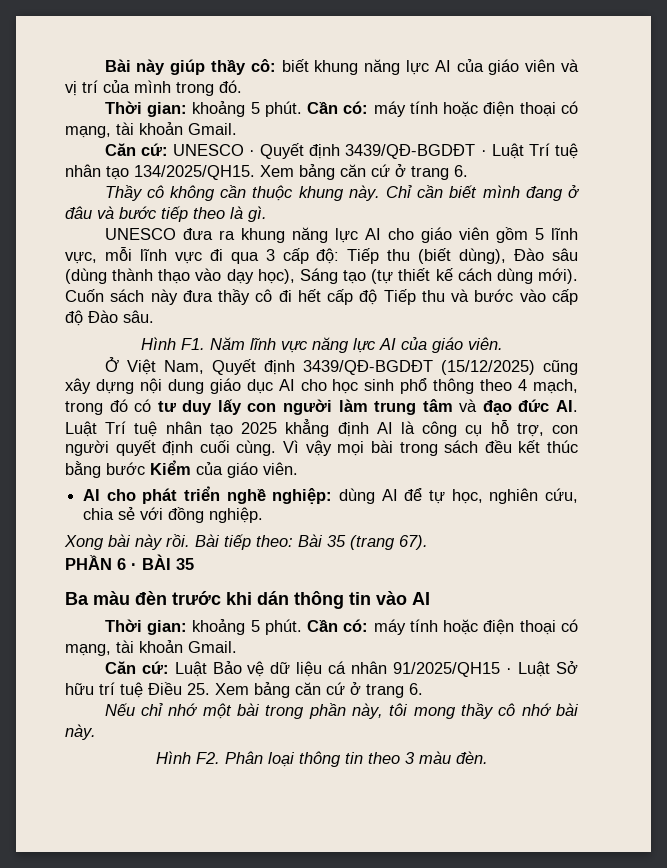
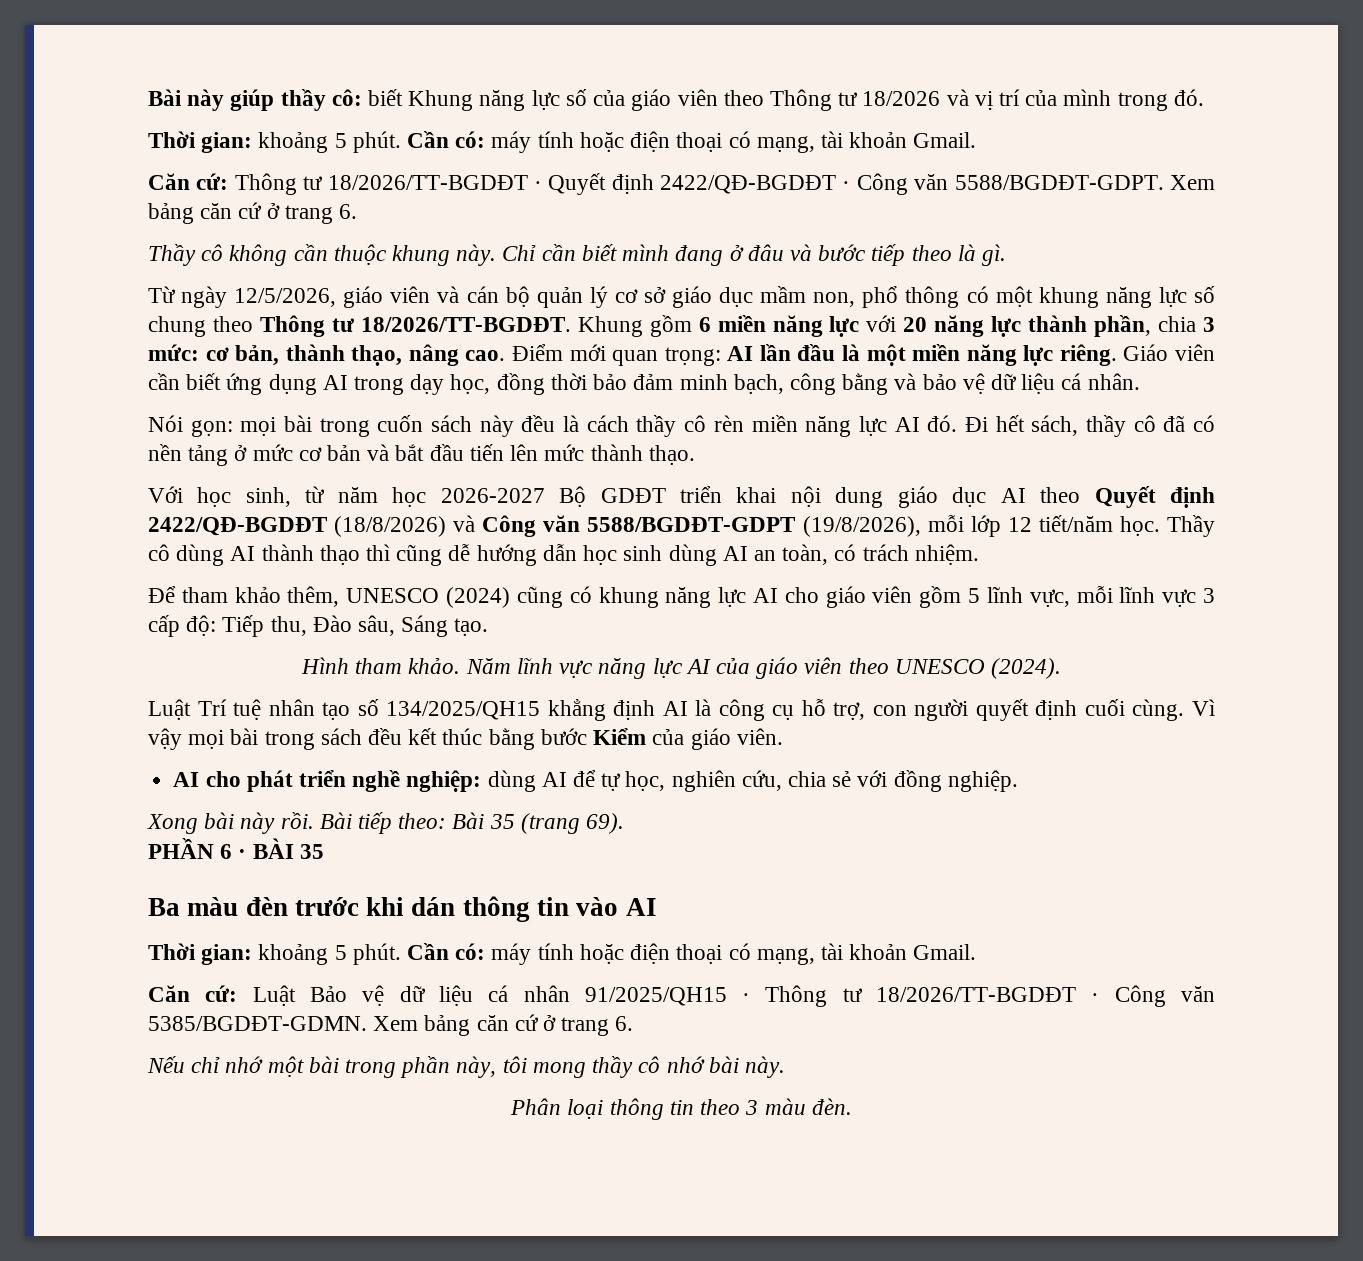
[314,59,556,75] khung năng lực AI của giáo viên -> [408,89,941,111] Khung năng lực số của giáo viên theo Thông tư 18/2026
[172,143,578,159] [65,164,255,180] UNESCO · Quyết định 3439/QĐ-BGDĐT · Luật Trí tuệ nhân tạo 134/2025/QH15. -> [234,173,1164,195] Thông tư 18/2026/TT-BGDĐT · Quyết định 2422/QĐ-BGDĐT · Công văn 5588/BGDĐT-GDPT.
[104,228,235,240] UNESCO đưa ra -> [148,286,1215,308] [148,315,1215,337] [148,344,1215,366] [148,373,1140,395] [148,415,1215,437] [148,444,695,466] [148,486,1215,508] [148,515,1216,537] [148,544,979,566] [148,586,592,608] Từ ngày 12/5/2026, giáo viên và cán bộ quản lý cơ sở giáo dục mầm non, phổ thông có một khung năng lực số chung theo Thông tư 18/2026/TT-BGDĐT. Khung gồm 6 miền năng lực với 20 năng lực thành phần, chia 3 mức: cơ bản, thành thạo, nâng cao. Điểm mới quan trọng: AI lần đầu là một miền năng lực riêng. Giáo viên cần biết ứng dụng AI trong dạy học, đồng thời bảo đảm minh bạch, công bằng và bảo vệ dữ liệu cá nhân. // Nói gọn: mọi bài trong cuốn sách này đều là cách thầy cô rèn miền năng lực AI đó. Đi hết sách, thầy cô đã có nền tảng ở mức cơ bản và bắt đầu tiến lên mức thành thạo. // Với học sinh, từ năm học 2026-2027 Bộ GDĐT triển khai nội dung giáo dục AI theo Quyết định 2422/QĐ-BGDĐT (18/8/2026) và Công văn 5588/BGDĐT-GDPT (19/8/2026), mỗi lớp 12 tiết/năm học. Thầy cô dùng AI thành thạo thì cũng dễ hướng dẫn học sinh dùng AI an toàn, có trách nhiệm. // Để tham khảo thêm, UNESCO (2024) cũng có
[209,249,259,264] đi qua -> (1197, 598) none
[387,248,578,264] [65,268,578,284] [65,289,578,305] [65,310,154,326] [140,337,205,350] thu (biết dùng), Đào sâu (dùng thành thạo vào dạy học), Sáng tạo (tự thiết kế cách dùng mới). Cuốn sách này đưa thầy cô đi hết cấp độ Tiếp thu và bước vào cấp độ Đào sâu. // Hình F1. -> [270,615,489,637] [301,657,461,674] thu, Đào sâu, Sáng tạo. // Hình tham khảo.
[467,337,503,350] [104,357,578,375] [65,378,578,394] [65,399,578,415] [65,421,278,437] viên. // Ở Việt Nam, Quyết định 3439/QĐ-BGDĐT (15/12/2025) cũng xây dựng nội dung giáo dục AI cho học sinh phổ thông theo 4 mạch, trong đó có tư duy lấy con người làm trung tâm và đạo đức AI. Luật Trí tuệ nhân tạo 2025 -> [804,657,1061,679] [148,699,541,720] viên theo UNESCO (2024). // Luật Trí tuệ nhân tạo số 134/2025/QH15
[399,535,428,550] 67). -> [586,813,625,834] 69).
[518,661,578,677] [65,682,210,698] Luật Sở hữu trí tuệ Điều 25. -> [765,985,1215,1007] [148,1016,367,1031] Thông tư 18/2026/TT-BGDĐT · Công văn 5385/BGDĐT-GDMN.
[155,751,220,764] Hình F2. -> (785, 1067) none

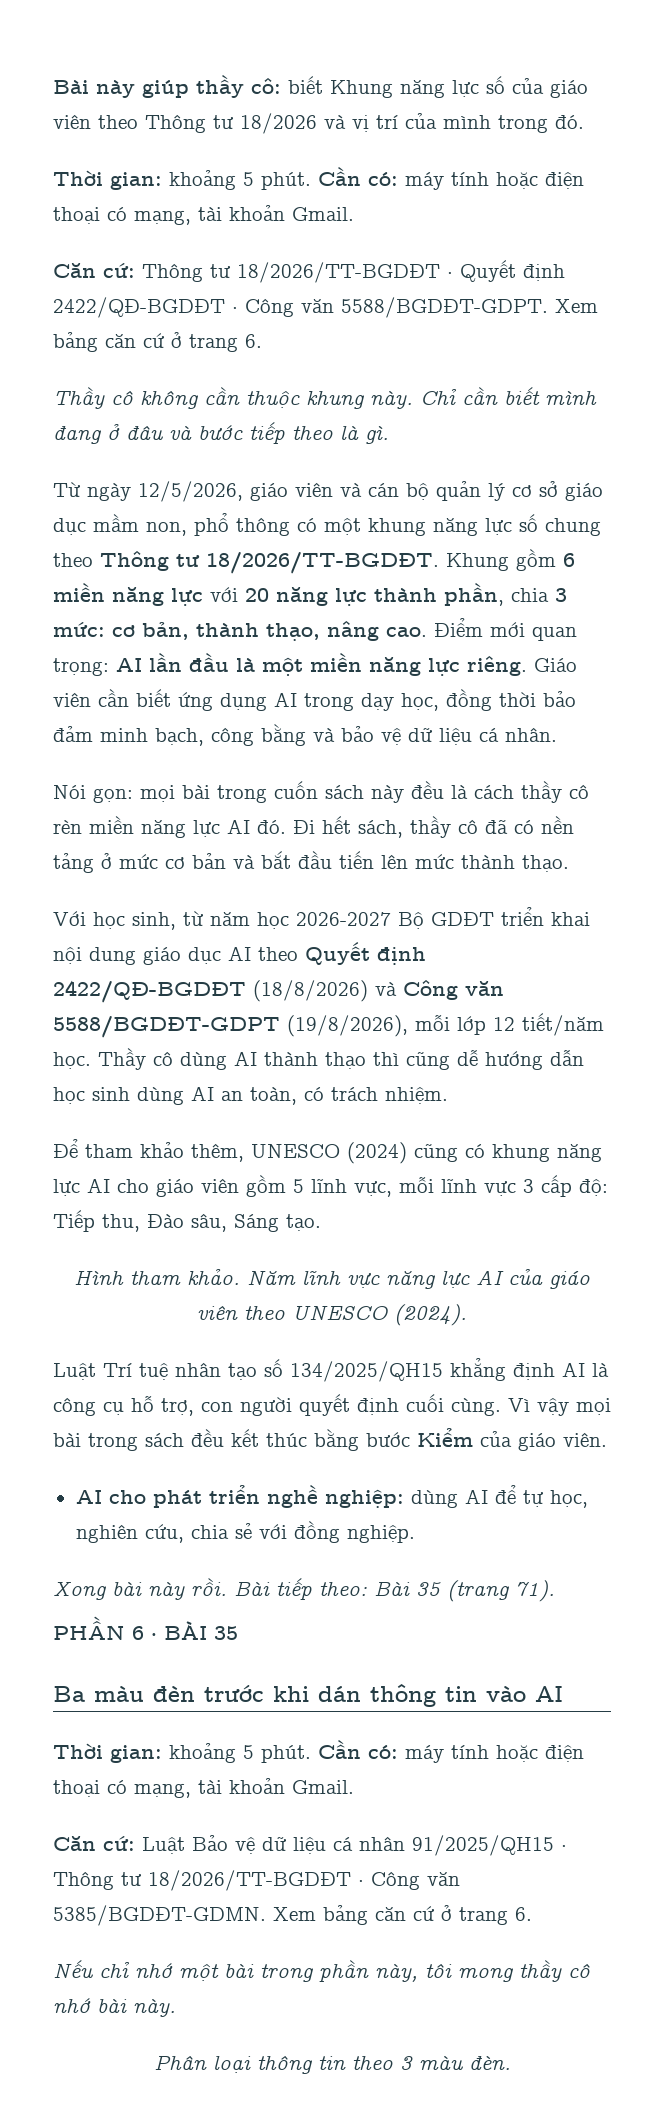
[586,813,625,834] 69). -> [515,1580,555,1602] 71).

